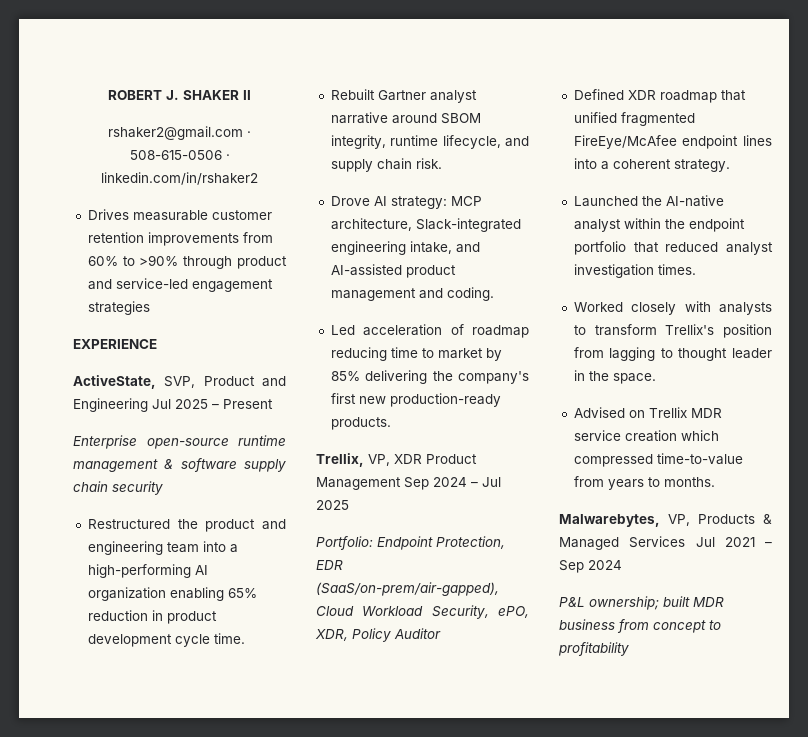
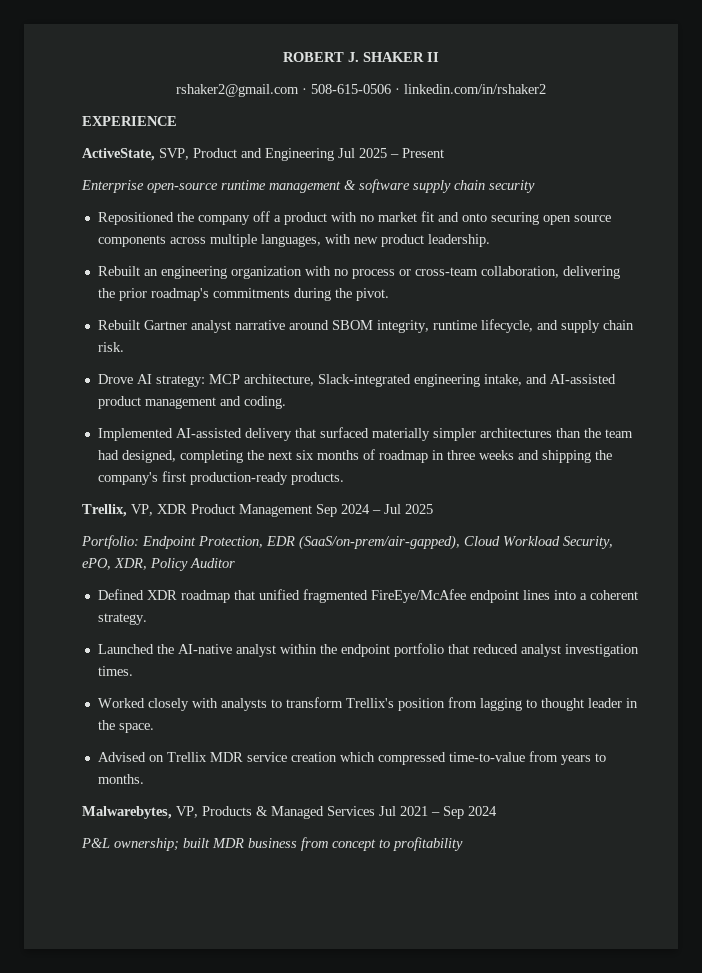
[87,209,272,221] [87,232,273,246] [87,255,287,269] [87,278,273,292] [87,301,150,315] // Drives measurable customer retention improvements from 60% to >90% through product and service-led engagement strategies -> (546, 89) none
[87,519,286,532] [87,541,238,555] [87,564,208,578] [87,587,257,601] [87,610,217,624] [87,633,245,647] Restructured the product and engineering team into a high-performing AI organization enabling 65% reduction in product development cycle time. -> [97,211,611,225] [97,234,490,247] [97,266,620,279] [97,288,389,301] Repositioned the company off a product with no market fit and onto securing open source components across multiple languages, with new product leadership. // Rebuilt an engineering organization with no process or cross-team collaboration, delivering the prior roadmap's commitments during the pivot.
[330,324,529,338] [330,347,502,361] [330,370,428,384] Led acceleration of roadmap reducing time to market by 85% delivering -> [97,427,633,441] [97,449,591,463] Implemented AI-assisted delivery that surfaced materially simpler architectures than the team had designed, completing the next six months of roadmap in three weeks and shipping
[358,396,386,404] new -> (186, 476) none

